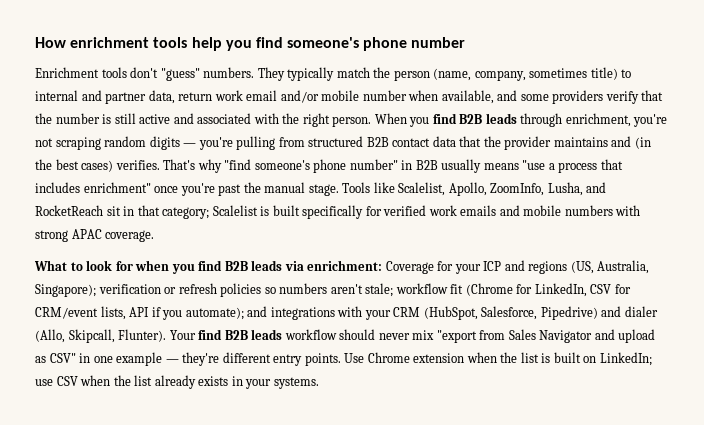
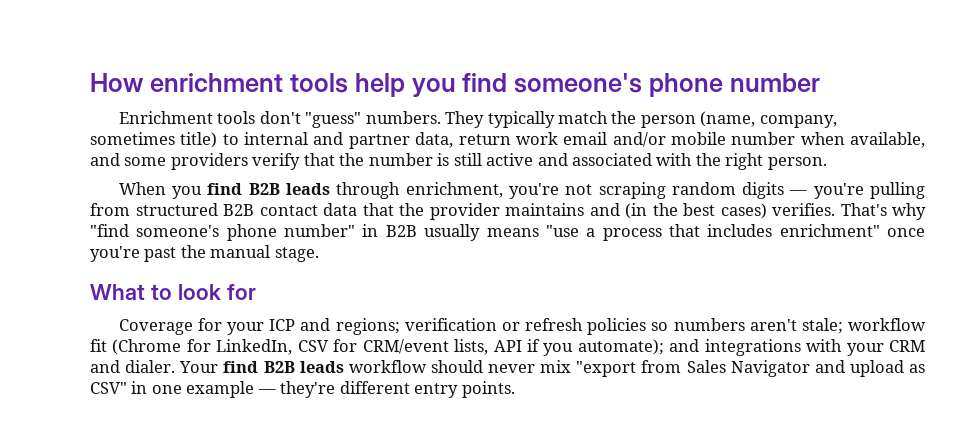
(372, 121) none -> (827, 163) //
[342,182,607,196] [35,205,641,219] [35,229,155,242] [34,260,383,274] Tools like Scalelist, Apollo, ZoomInfo, Lusha, and RocketReach sit in that category; Scalelist is built specifically for verified work emails and mobile numbers with strong APAC coverage. // What to look for when you find B2B leads via enrichment: -> [90,284,256,300] // What to look for //
[528,260,650,274] [35,284,96,297] regions (US, Australia, Singapore); -> [335,318,400,335] regions;
[423,306,658,320] [35,329,167,343] (HubSpot, Salesforce, Pipedrive) and dialer (Allo, Skipcall, Flunter). -> [90,360,176,373] and dialer.
[344,352,652,366] [35,375,319,389] Use Chrome extension when the list is built on LinkedIn; use CSV when the list already exists in your systems. -> (515, 389) none

